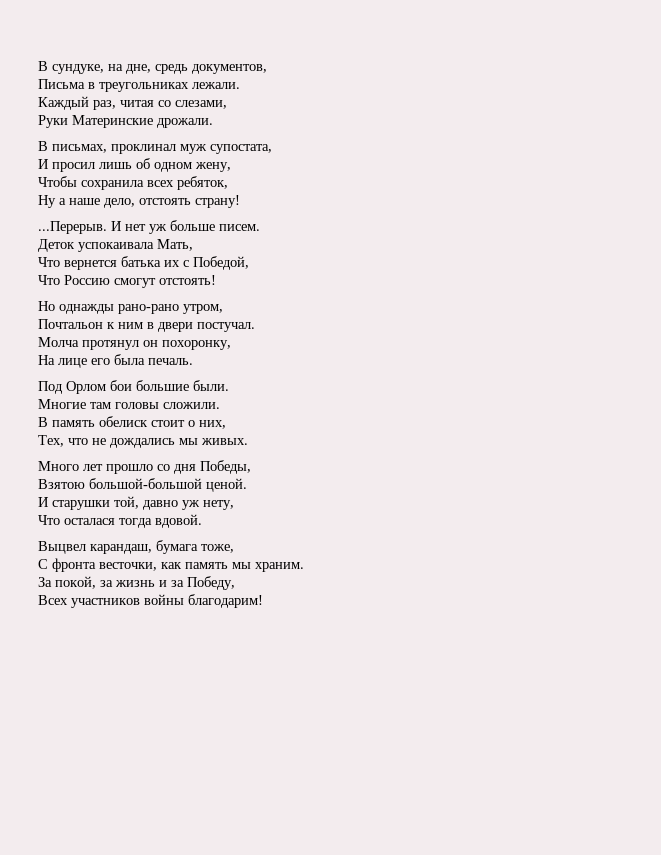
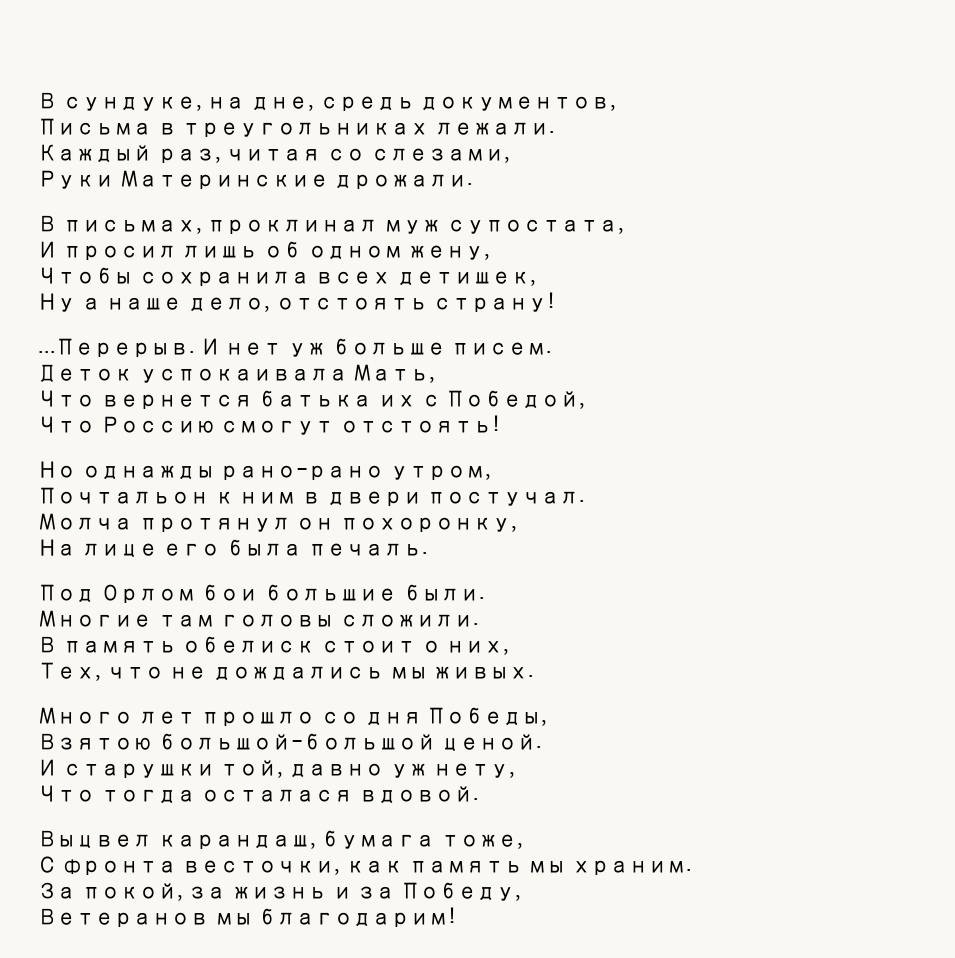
[177,176,228,190] ребяток, -> [397,271,537,286] детишек,
[64,518,152,528] осталася тогда -> [100,789,354,804] тогда осталася
[38,594,184,608] Всех участников войны -> [38,908,253,927] Ветеранов мы

